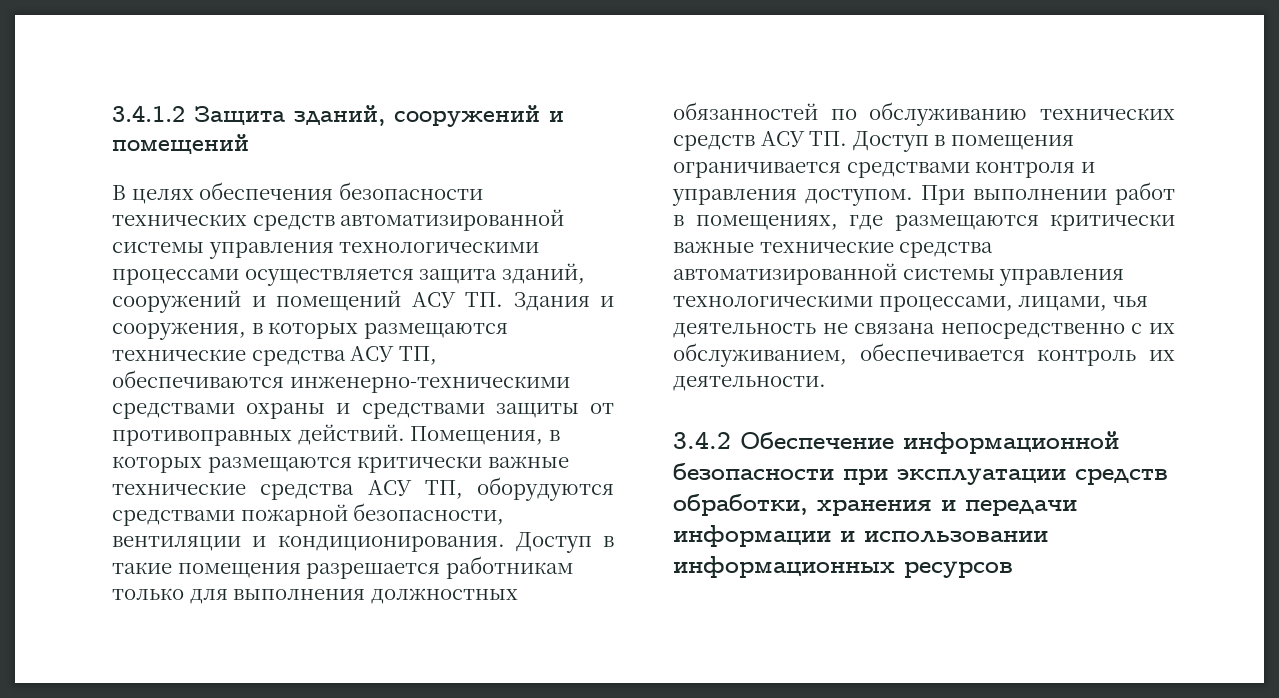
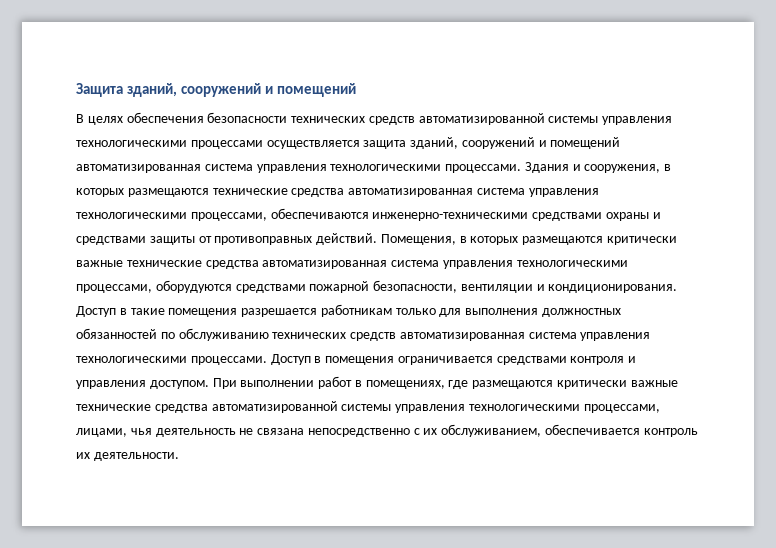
[112,105,185,122] 3.4.1.2 -> (76, 90) none
[411,292,503,309] АСУ ТП. -> [76,164,522,173] автоматизированная система управления технологическими процессами.
[350,346,437,365] АСУ ТП, -> [348,188,599,197] [76,212,267,221] автоматизированная система управления технологическими процессами,
[367,480,463,499] АСУ ТП, -> [262,260,628,269] [76,284,152,293] автоматизированная система управления технологическими процессами,
[760,131,848,148] АСУ ТП. -> [399,332,651,341] [76,356,267,365] автоматизированная система управления технологическими процессами.
[673,431,1119,454] [673,463,1168,485] [673,494,1077,516] [673,525,1048,547] [673,556,1013,578] // 3.4.2 Обеспечение информационной безопасности при эксплуатации средств обработки, хранения и передачи информации и использовании информационных ресурсов -> (179, 456) none

